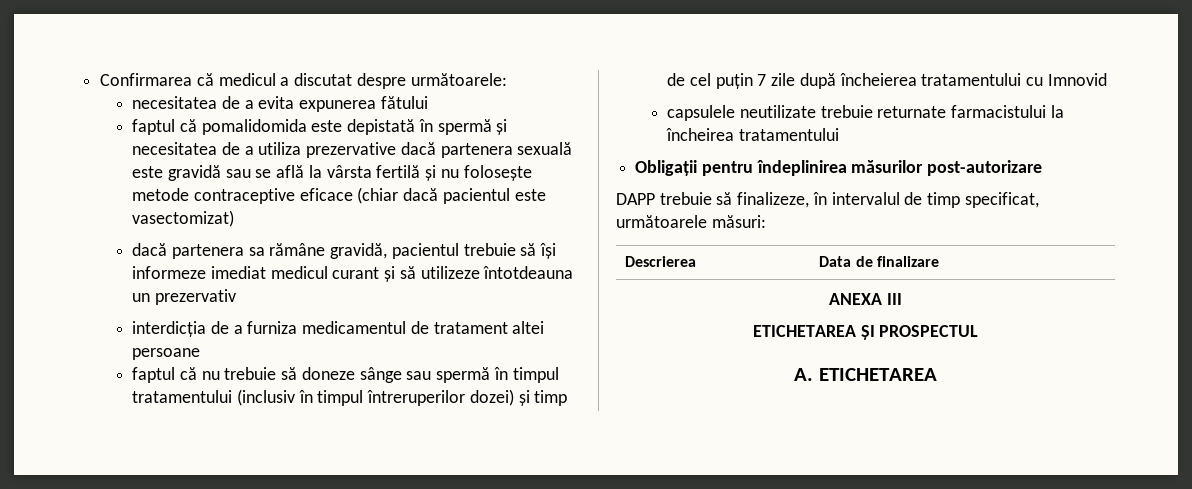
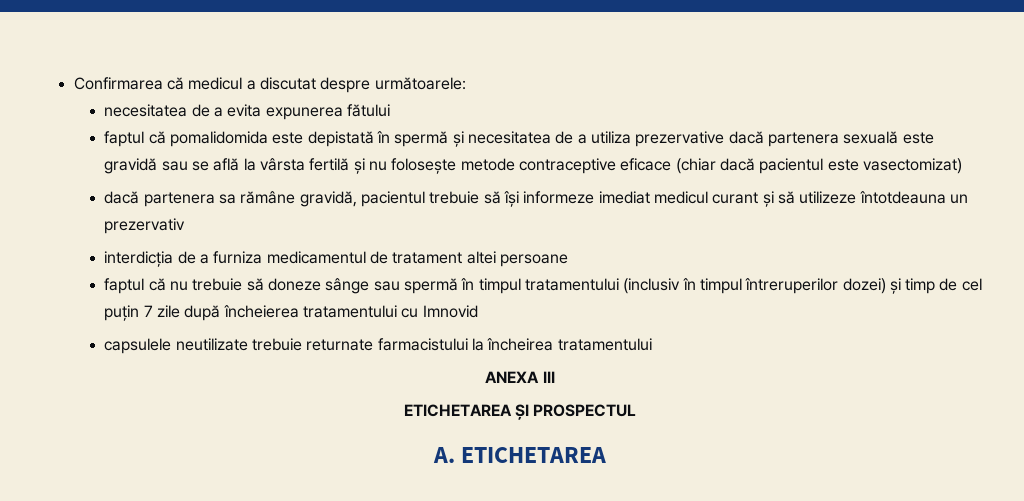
[635,160,1043,176] [616,192,1039,208] [616,215,766,228] [625,256,697,267] [819,256,939,267] // Obligații pentru îndeplinirea măsurilor post-autorizare // DAPP trebuie să finalizeze, în intervalul de timp specificat, următoarele măsuri: // Descrierea | Data de finalizare -> (652, 344) none

